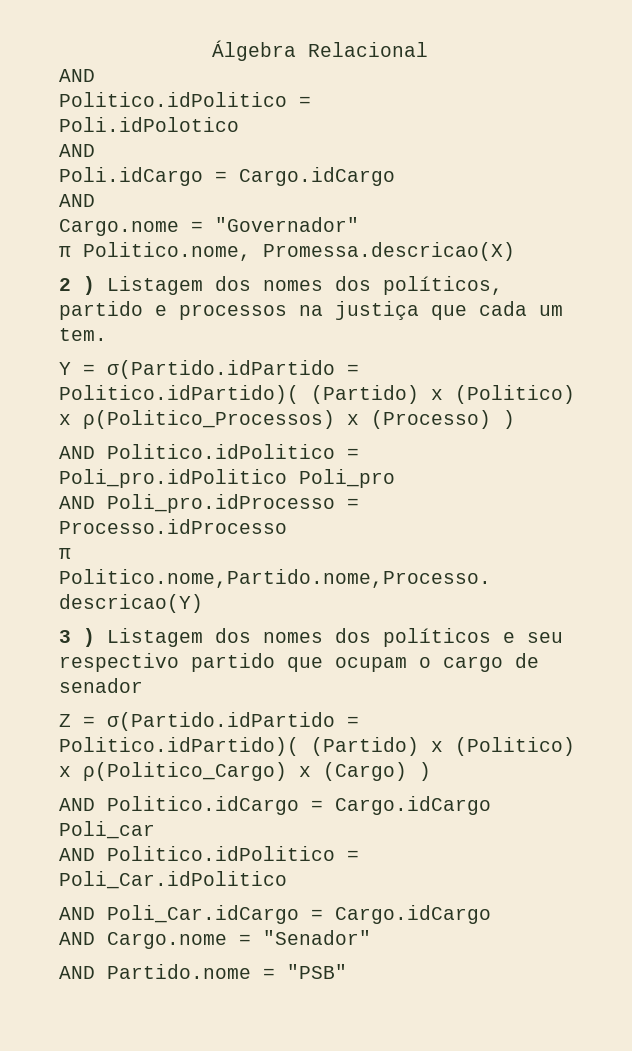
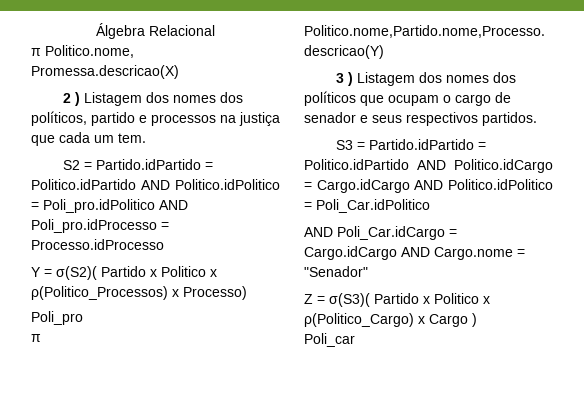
[59,69,95,82] [59,92,311,107] [59,117,239,132] [59,144,95,157] [59,167,395,186] [59,194,95,207] [59,217,359,236] // AND // Politico.idPolitico = // Poli.idPolotico // AND // Poli.idCargo = Cargo.idCargo // AND // Cargo.nome = "Governador" -> (215, 30) none
[59,360,359,379] [59,385,575,404] [59,410,515,429] Y = σ(Partido.idPartido = Politico.idPartido)( (Partido) x (Politico) x ρ(Politico_Processos) x (Processo) ) // -> [63,159,214,170] [31,179,136,190] S2 = Partido.idPartido = Politico.idPartido
[299,469,395,488] Poli_pro // -> (155, 206) none
(287, 526) none -> [31,266,217,280] [31,286,247,300] [31,311,83,325] // Y = σ(S2)( Partido x Politico x ρ(Politico_Processos) x Processo) // Poli_pro
[503,632,563,643] [59,653,275,672] e seu respectivo partido -> (356, 98) none
[59,712,359,731] [59,737,575,756] [59,762,431,781] // Z = σ(Partido.idPartido = Politico.idPartido)( (Partido) x (Politico) x ρ(Politico_Cargo) x (Cargo) ) // -> [360,112,537,126] [336,139,487,150] [304,159,409,170] e seus respectivos partidos. // S3 = Partido.idPartido = Politico.idPartido
[59,821,155,839] Poli_car // -> (410, 186) none
(491, 914) // -> (397, 253) none
[59,964,347,979] AND Partido.nome = "PSB" -> [304,293,490,307] [304,313,477,327] [304,333,355,347] Z = σ(S3)( Partido x Politico x ρ(Politico_Cargo) x Cargo ) // Poli_car

